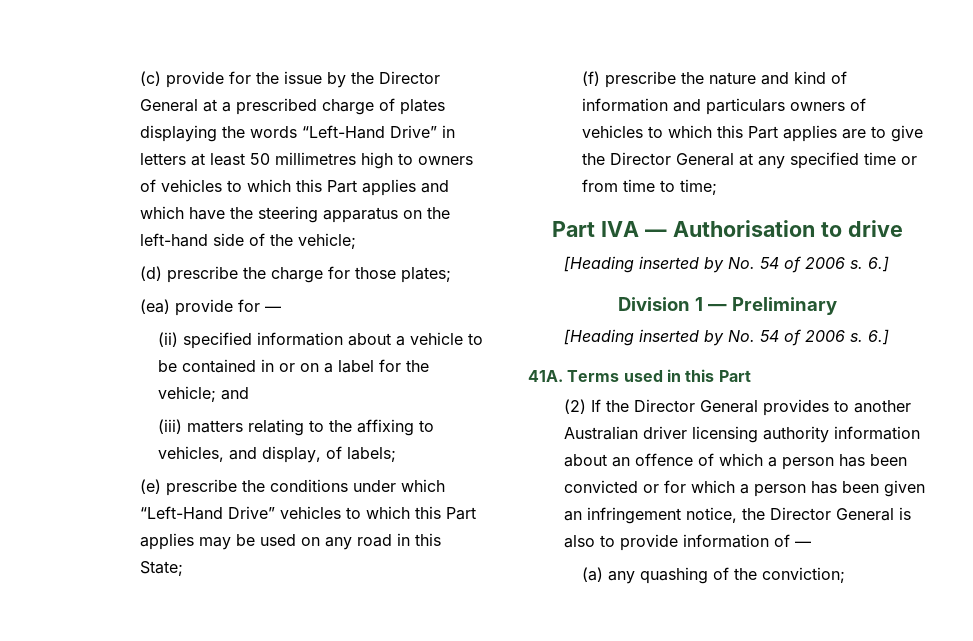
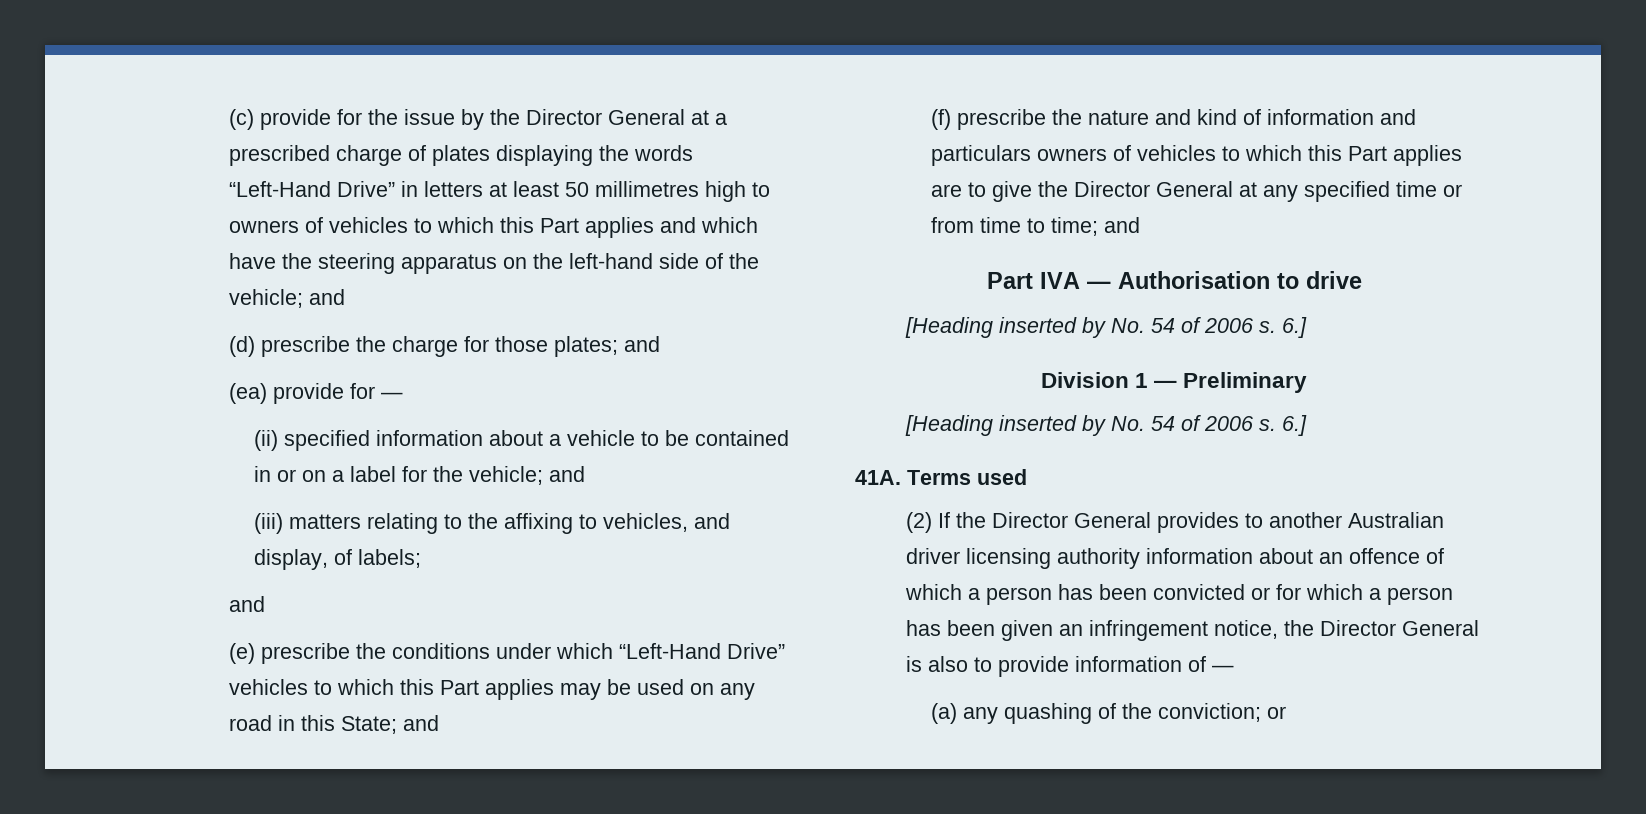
(356, 241) none -> [308,289,345,305] and
(451, 275) none -> [623,336,660,352] and
(396, 454) none -> [228,596,265,612] // and
(183, 568) none -> [402,715,439,731] and
(717, 187) none -> [1103,217,1140,233] and
[666,369,751,382] in this Part -> (1027, 477) none
(845, 575) none -> [1266,706,1286,719] or

